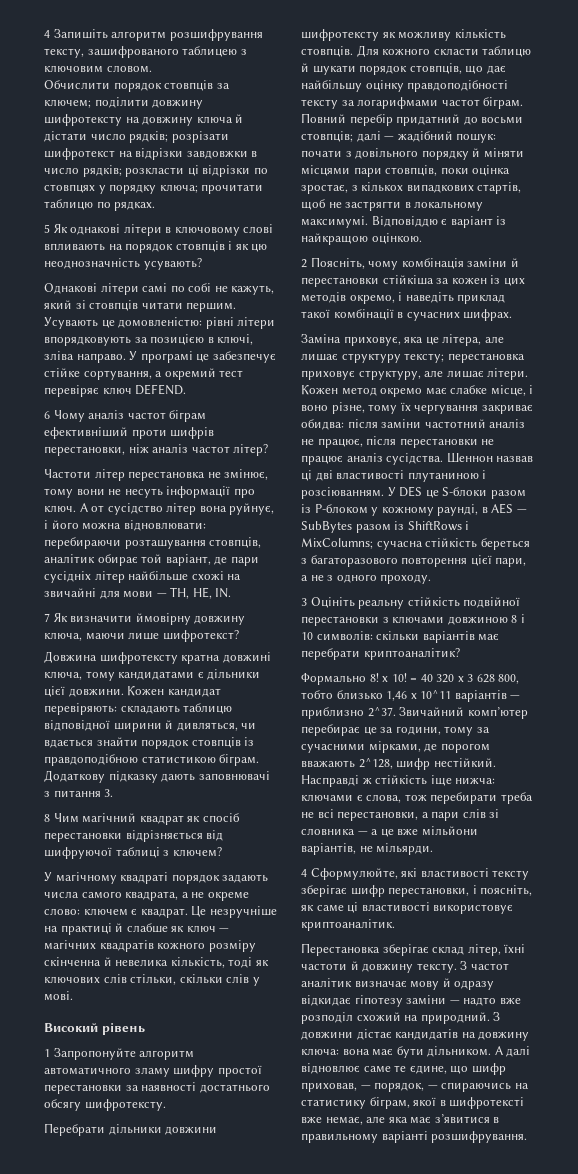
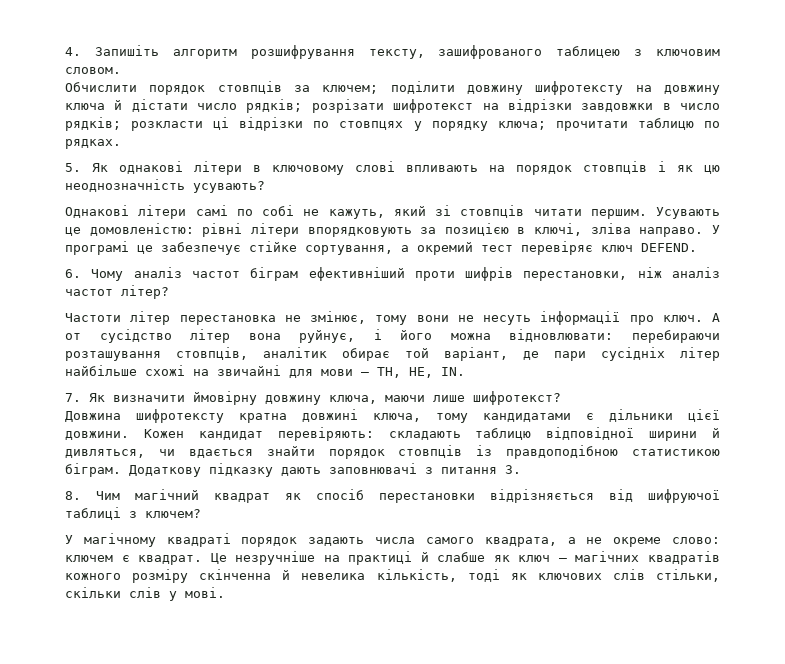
[44,30,50,38] 4 -> [65,47,81,56] 4.
[44,224,50,233] 5 -> [65,163,81,172] 5.
[44,411,50,419] 6 -> [65,269,81,278] 6.
[44,613,50,622] 7 -> [65,393,81,402] 7.
[44,814,50,822] 8 -> [65,491,81,500] 8.
[44,1023,145,1035] [44,1048,195,1060] [44,1065,262,1077] [44,1082,270,1094] [44,1099,166,1111] [44,1123,218,1136] [301,29,506,41] [301,45,532,57] [301,63,506,75] [301,80,509,92] [301,97,524,109] [301,113,524,126] [301,131,497,143] [301,148,524,160] [301,165,511,177] [301,182,522,194] [301,199,484,211] [301,216,507,228] [301,233,422,245] [301,257,519,270] [301,275,525,287] [301,292,506,304] [301,309,513,321] [301,334,504,346] [301,353,525,363] [301,368,529,380] [301,385,534,397] [301,402,533,414] [301,419,526,430] [301,436,495,448] [301,453,534,465] [301,470,487,482] [301,486,526,499] [301,503,527,516] [301,521,470,533] [301,538,530,550] [301,555,527,567] [301,574,432,584] [301,597,521,609] [301,614,525,626] [301,631,500,643] [301,648,460,660] [301,673,520,685] [301,690,521,702] [301,707,528,719] [301,724,490,736] [301,741,490,753] [301,758,496,770] [301,775,496,787] [301,792,533,804] [301,809,500,821] [301,826,478,837] [301,843,434,855] [301,868,530,880] [301,885,533,897] [301,902,514,914] [301,919,395,931] [301,943,526,956] [301,961,509,973] [301,978,495,990] [301,995,521,1007] [301,1012,501,1024] [301,1029,530,1041] [301,1046,531,1058] [301,1063,506,1075] [301,1082,529,1092] [301,1097,525,1109] [301,1114,500,1125] [301,1131,528,1143] // Високий рівень // 1 Запропонуйте алгоритм автоматичного зламу шифру простої перестановки за наявності достатнього обсягу шифротексту. // Перебрати дільники довжини шифротексту як можливу кількість стовпців. Для кожного скласти таблицю й шукати порядок стовпців, що дає найбільшу оцінку правдоподібності тексту за логарифмами частот біграм. Повний перебір придатний до восьми стовпців; далі — жадібний пошук: почати з довільного порядку й міняти місцями пари стовпців, поки оцінка зростає, з кількох випадкових стартів, щоб не застрягти в локальному максимумі. Відповіддю є варіант із найкращою оцінкою. // 2 Поясніть, чому комбінація заміни й перестановки стійкіша за кожен із цих методів окремо, і наведіть приклад такої комбінації в сучасних шифрах. // Заміна приховує, яка це літера, але лишає структуру тексту; перестановка приховує структуру, але лишає літери. Кожен метод окремо має слабке місце, і воно різне, тому їх чергування закриває обидва: після заміни частотний аналіз не працює, після перестановки не працює аналіз сусідства. Шеннон назвав ці дві властивості плутаниною і розсіюванням. У DES це S-блоки разом із P-блоком у кожному раунді, в AES — SubBytes разом із ShiftRows і MixColumns; сучасна стійкість береться з багаторазового повторення цієї пари, а не з одного проходу. // 3 Оцініть реальну стійкість подвійної перестановки з ключами довжиною 8 і 10 символів: скільки варіантів має перебрати криптоаналітик? // Формально 8! x 10! = 40 320 x 3 628 800, тобто близько 1,46 x 10^11 варіантів — приблизно 2^37. Звичайний комп’ютер перебирає це за години, тому за сучасними мірками, де порогом вважають 2^128, шифр нестійкий. Насправді ж стійкість іще нижча: ключами є слова, тож перебирати треба не всі перестановки, а пари слів зі словника — а це вже мільйони варіантів, не мільярди. // 4 Сформулюйте, які властивості тексту зберігає шифр перестановки, і поясніть, як саме ці властивості використовує криптоаналітик. // Перестановка зберігає склад літер, їхні частоти й довжину тексту. З частот аналітик визначає мову й одразу відкидає гіпотезу заміни — надто вже розподіл схожий на природний. З довжини дістає кандидатів на довжину ключа: вона має бути дільником. А далі відновлює саме те єдине, що шифр приховав, — порядок, — спираючись на статистику біграм, якої в шифротексті вже немає, але яка має з’явитися в правильному варіанті розшифрування. -> (225, 592) none

